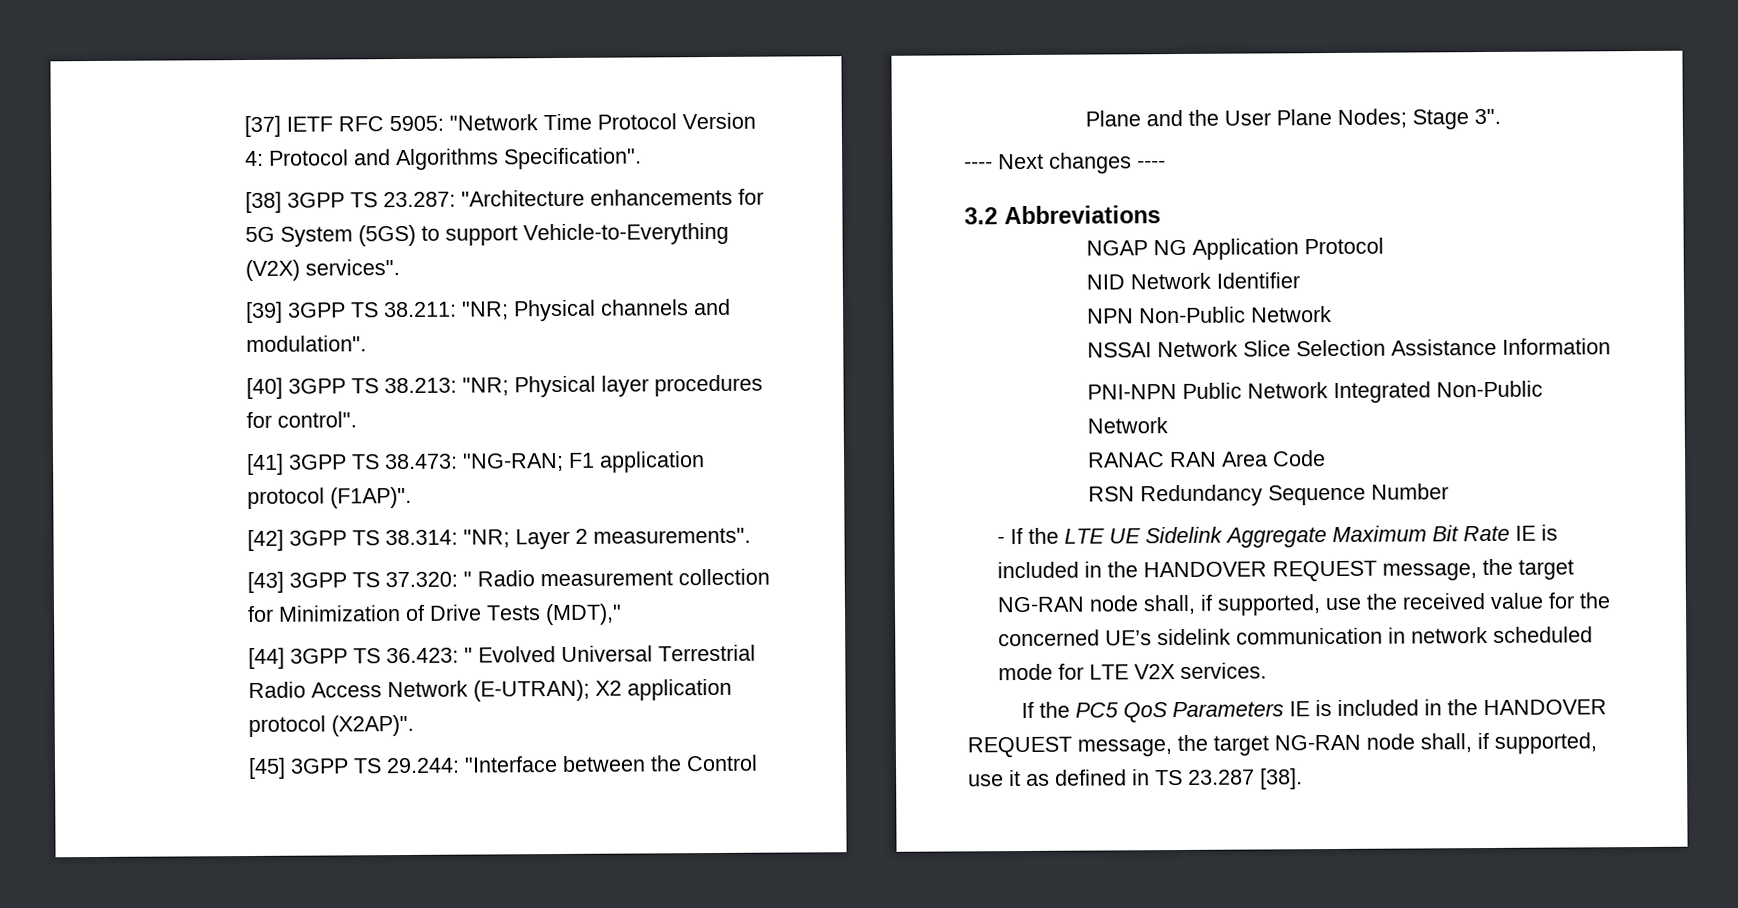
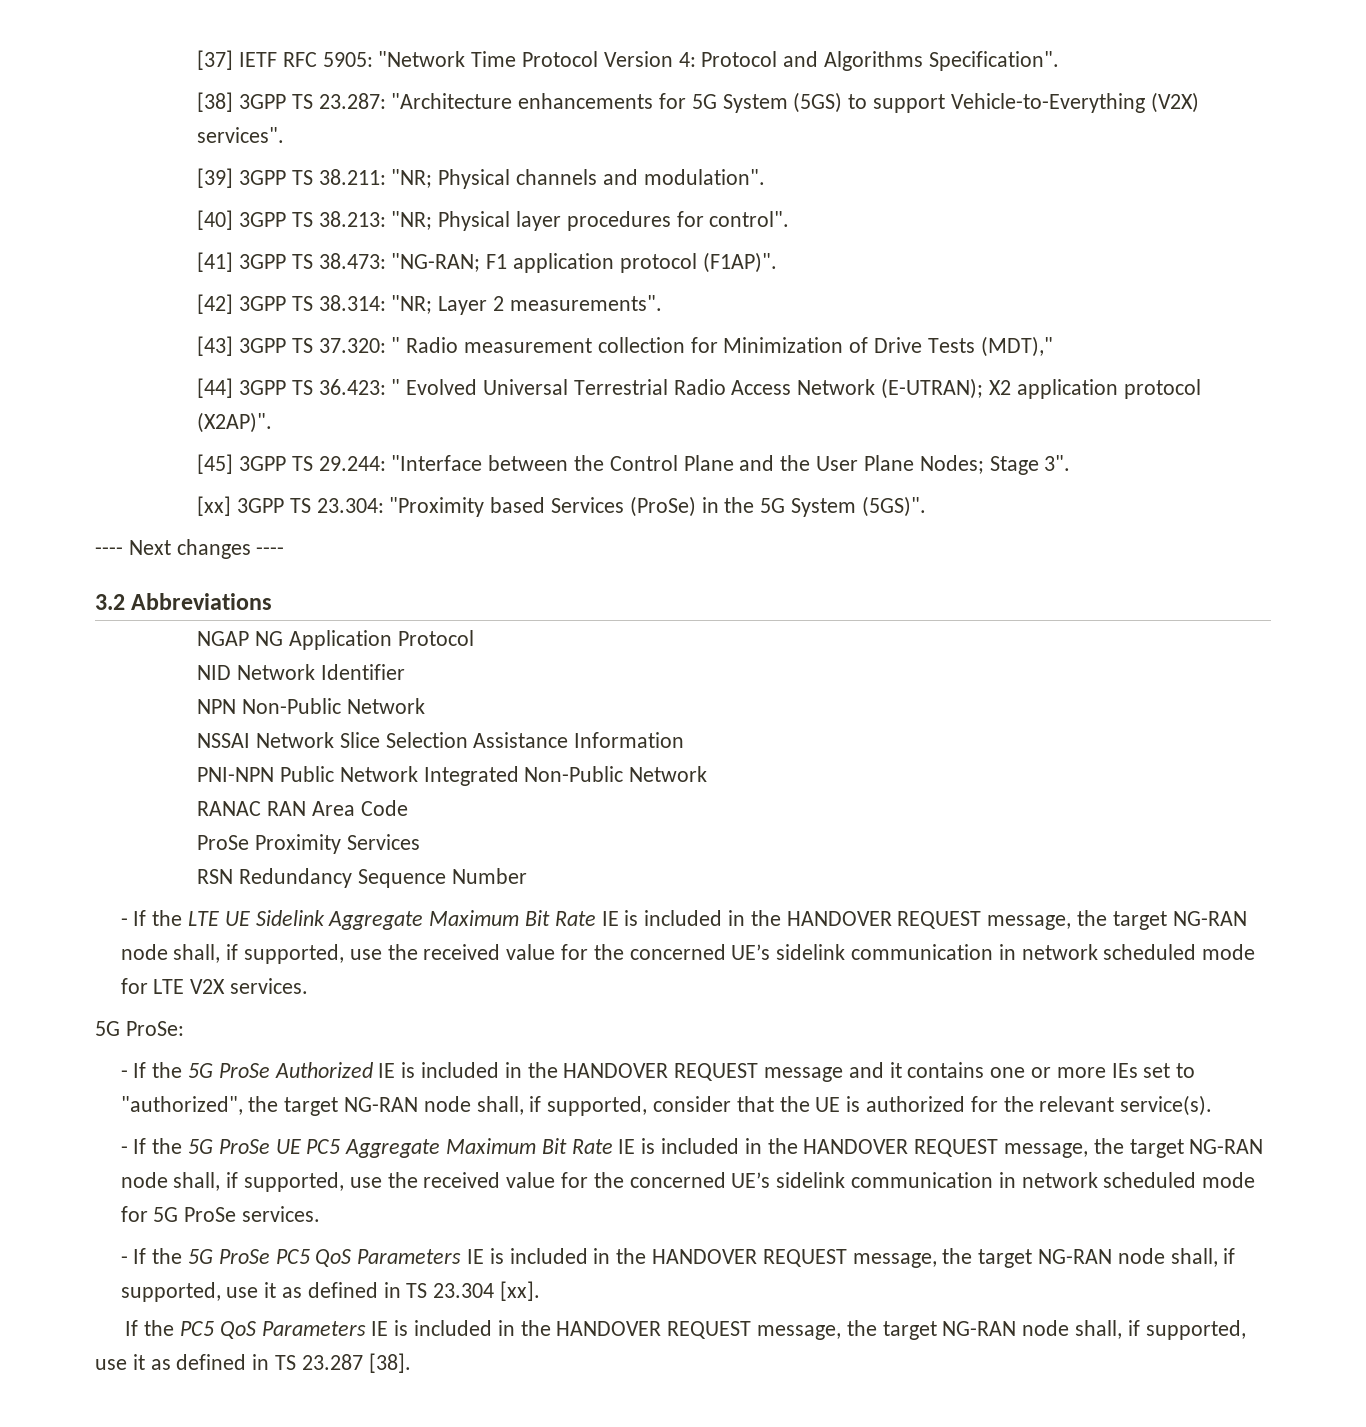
(1502, 116) none -> [197,496,926,517] // [xx] 3GPP TS 23.304: "Proximity based Services (ProSe) in the 5G System (5GS)".
(1327, 458) none -> [197,834,420,854] // ProSe Proximity Services
(1267, 670) none -> [95,1021,184,1036] [120,1062,1196,1082] [120,1095,1213,1116] [120,1138,1264,1158] [120,1172,1256,1192] [120,1206,320,1222] [120,1248,1236,1268] [120,1281,541,1302] // 5G ProSe: // - If the 5G ProSe Authorized IE is included in the HANDOVER REQUEST message and it contains one or more IEs set to "authorized", the target NG-RAN node shall, if supported, consider that the UE is authorized for the relevant service(s). // - If the 5G ProSe UE PC5 Aggregate Maximum Bit Rate IE is included in the HANDOVER REQUEST message, the target NG-RAN node shall, if supported, use the received value for the concerned UE’s sidelink communication in network scheduled mode for 5G ProSe services. // - If the 5G ProSe PC5 QoS Parameters IE is included in the HANDOVER REQUEST message, the target NG-RAN node shall, if supported, use it as defined in TS 23.304 [xx].

